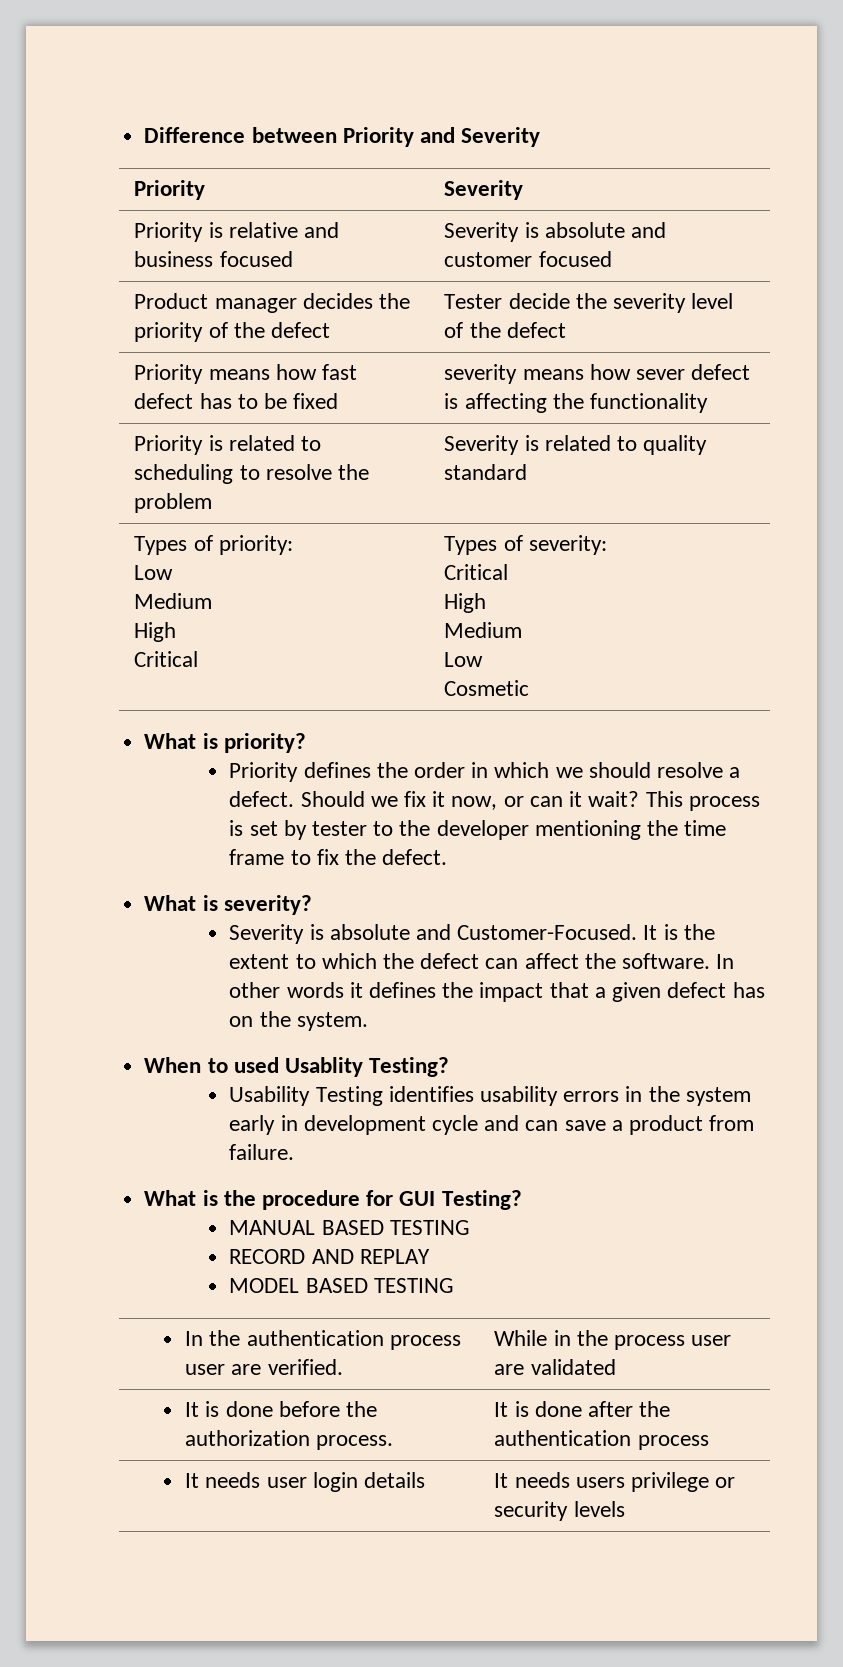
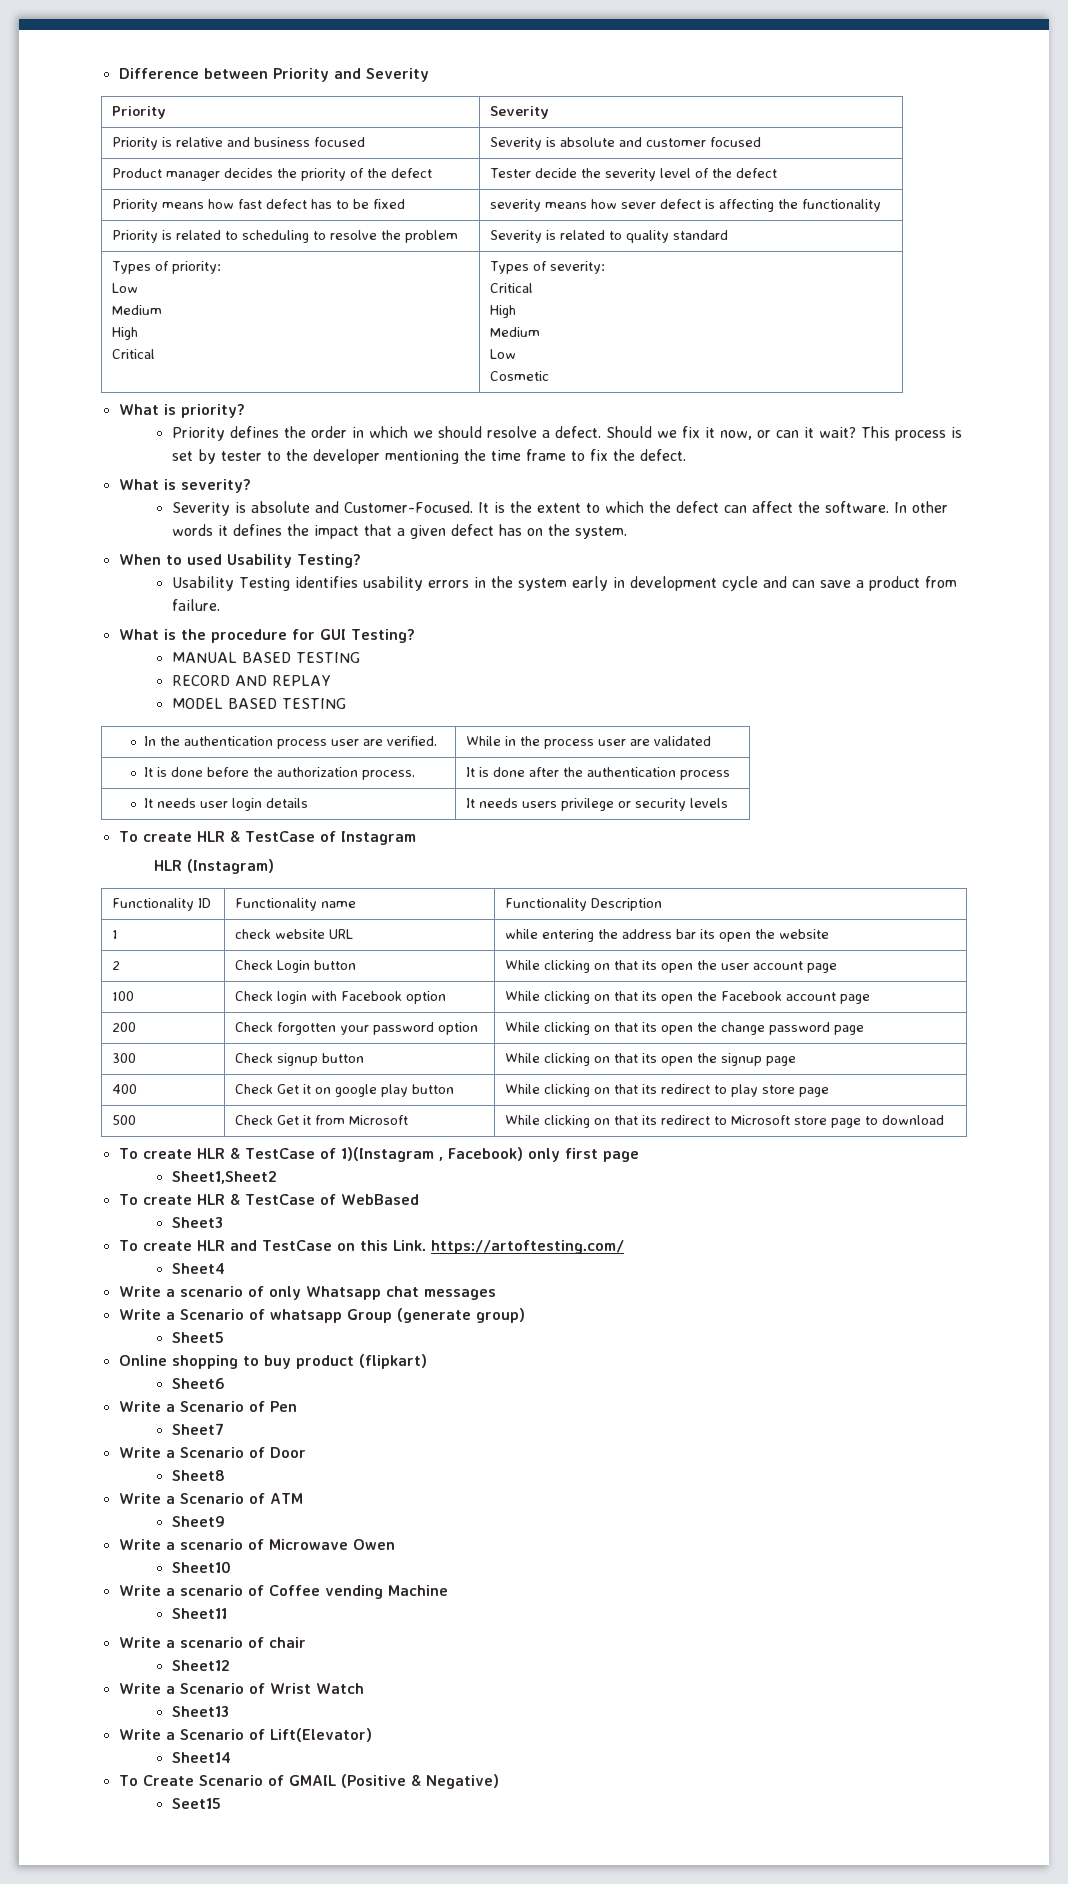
[284,1057,363,1077] Usablity -> [226,554,292,568] Usability
(625, 1509) none -> [118,830,416,845] [154,859,275,874] [112,898,212,911] [235,898,357,911] [505,898,663,911] [112,930,119,939] [235,929,354,939] [505,929,830,942] [112,961,121,970] [235,960,357,973] [505,960,838,973] [112,991,135,1001] [235,991,447,1004] [505,991,871,1004] [112,1022,137,1032] [235,1022,479,1035] [505,1022,865,1035] [112,1053,137,1063] [235,1053,365,1066] [505,1053,797,1066] [112,1084,138,1094] [235,1084,455,1097] [505,1084,830,1097] [112,1115,137,1125] [235,1115,409,1125] [505,1115,945,1128] [118,1147,639,1162] [171,1171,277,1184] [118,1193,419,1205] [171,1217,223,1228] [118,1240,624,1254] [171,1263,225,1274] [118,1286,496,1300] [118,1308,525,1323] [171,1332,224,1343] [118,1354,427,1369] [171,1378,225,1389] [118,1401,297,1412] [171,1423,224,1435] [118,1447,306,1458] [171,1470,225,1481] [118,1493,303,1504] [171,1516,225,1527] [118,1539,395,1550] [171,1561,231,1573] [118,1585,448,1599] [171,1608,227,1619] [118,1637,306,1648] [171,1660,230,1671] [118,1683,364,1694] [171,1706,229,1717] [118,1728,372,1742] [171,1752,231,1763] [118,1774,499,1789] [171,1798,221,1809] // To create HLR & TestCase of Instagram // HLR (Instagram) // Functionality ID | Functionality name | Functionality Description // 1 | check website URL | while entering the address bar its open the website // 2 | Check Login button | While clicking on that its open the user account page // 100 | Check login with Facebook option | While clicking on that its open the Facebook account page // 200 | Check forgotten your password option | While clicking on that its open the change password page // 300 | Check signup button | While clicking on that its open the signup page // 400 | Check Get it on google play button | While clicking on that its redirect to play store page // 500 | Check Get it from Microsoft | While clicking on that its redirect to Microsoft store page to download // To create HLR & TestCase of 1)(Instagram , Facebook) only first page // Sheet1,Sheet2 // To create HLR & TestCase of WebBased // Sheet3 // To create HLR and TestCase on this Link. https://artoftesting.com/ // Sheet4 // Write a scenario of only Whatsapp chat messages // Write a Scenario of whatsapp Group (generate group) // Sheet5 // Online shopping to buy product (flipkart) // Sheet6 // Write a Scenario of Pen // Sheet7 // Write a Scenario of Door // Sheet8 // Write a Scenario of ATM // Sheet9 // Write a scenario of Microwave Owen // Sheet10 // Write a scenario of Coffee vending Machine // Sheet11 // Write a scenario of chair // Sheet12 // Write a Scenario of Wrist Watch // Sheet13 // Write a Scenario of Lift(Elevator) // Sheet14 // To Create Scenario of GMAIL (Positive & Negative) // Seet15

